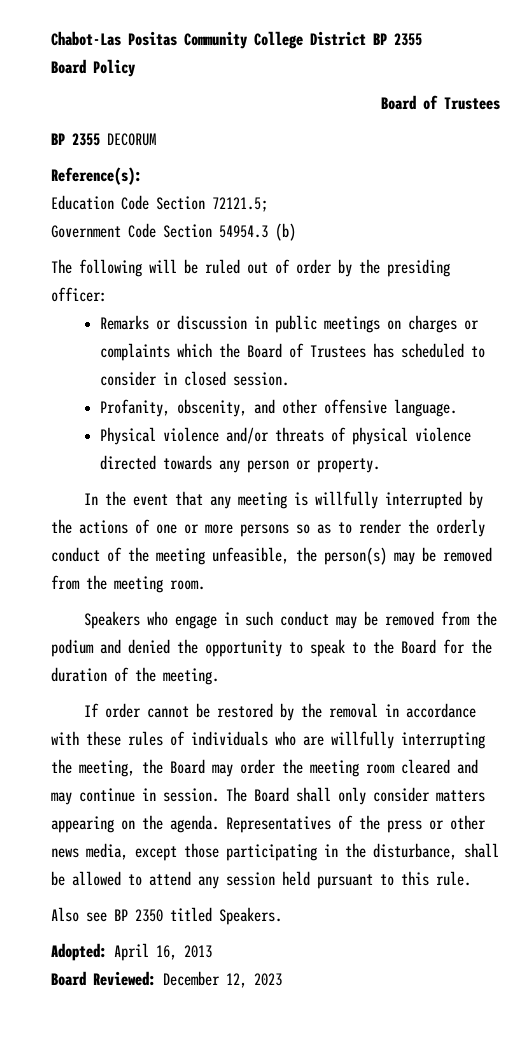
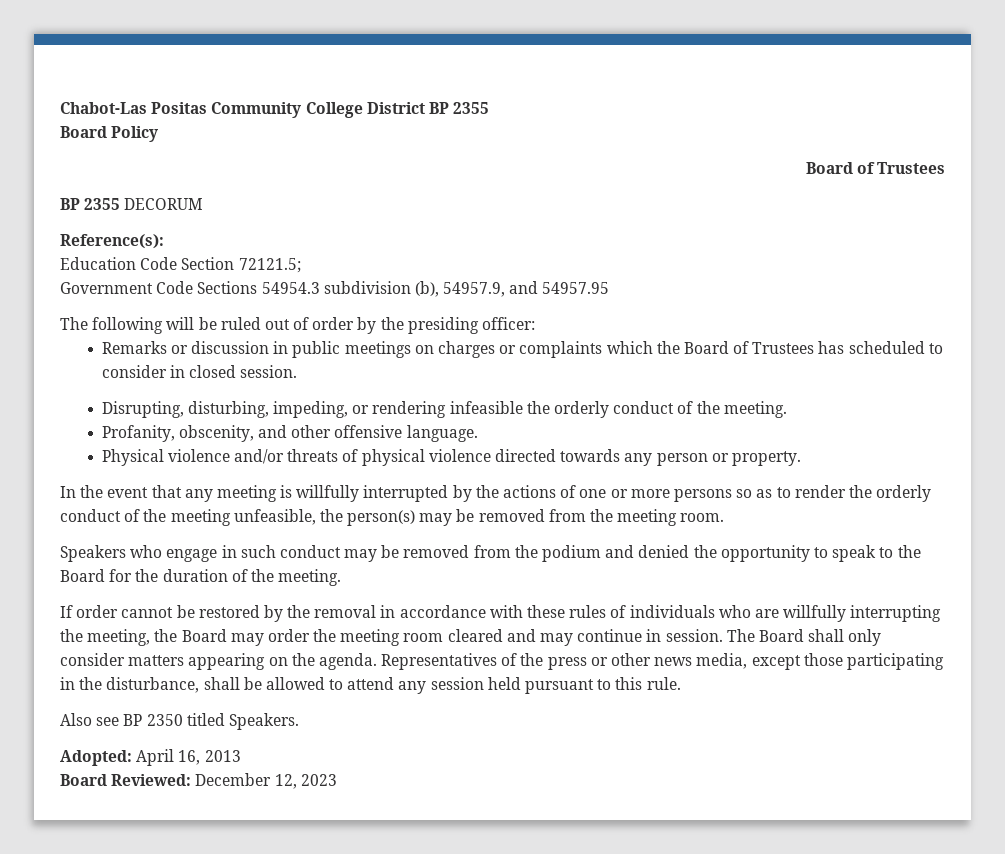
[163,223,296,241] Section 54954.3 (b) -> [197,281,610,297] Sections 54954.3 subdivision (b), 54957.9, and 54957.95
(290, 379) none -> [101,401,787,418] // Disrupting, disturbing, impeding, or rendering infeasible the orderly conduct of the meeting.

